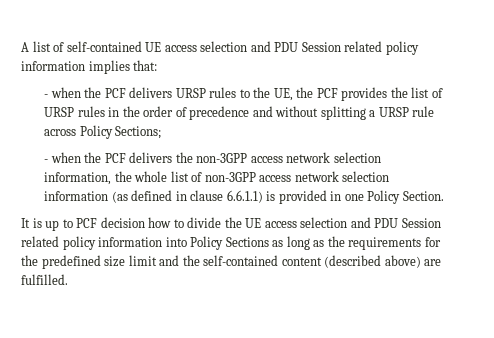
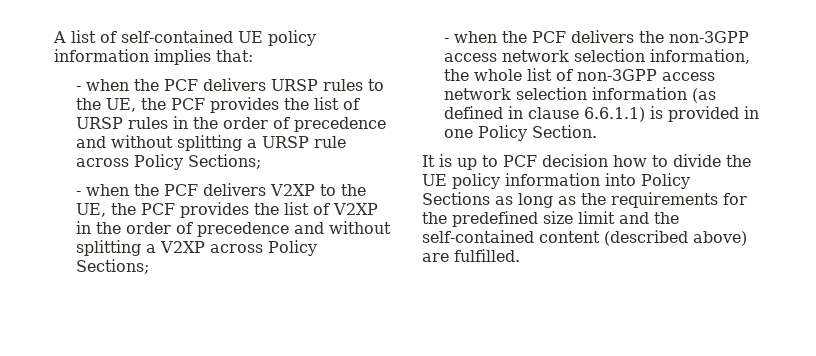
[164,41,383,52] access selection and PDU Session related -> (263, 37) none
(162, 132) none -> [76,183,367,196] [76,202,379,218] [76,221,392,237] [76,240,318,256] [76,259,150,274] // - when the PCF delivers V2XP to the UE, the PCF provides the list of V2XP in the order of precedence and without splitting a V2XP across Policy Sections;
[264,217,441,228] [21,236,59,247] access selection and PDU Session related -> (447, 180) none

